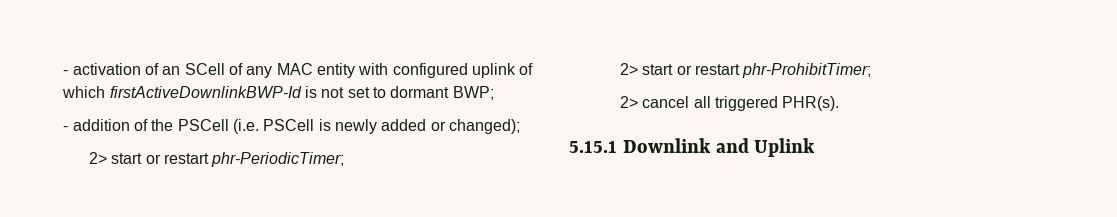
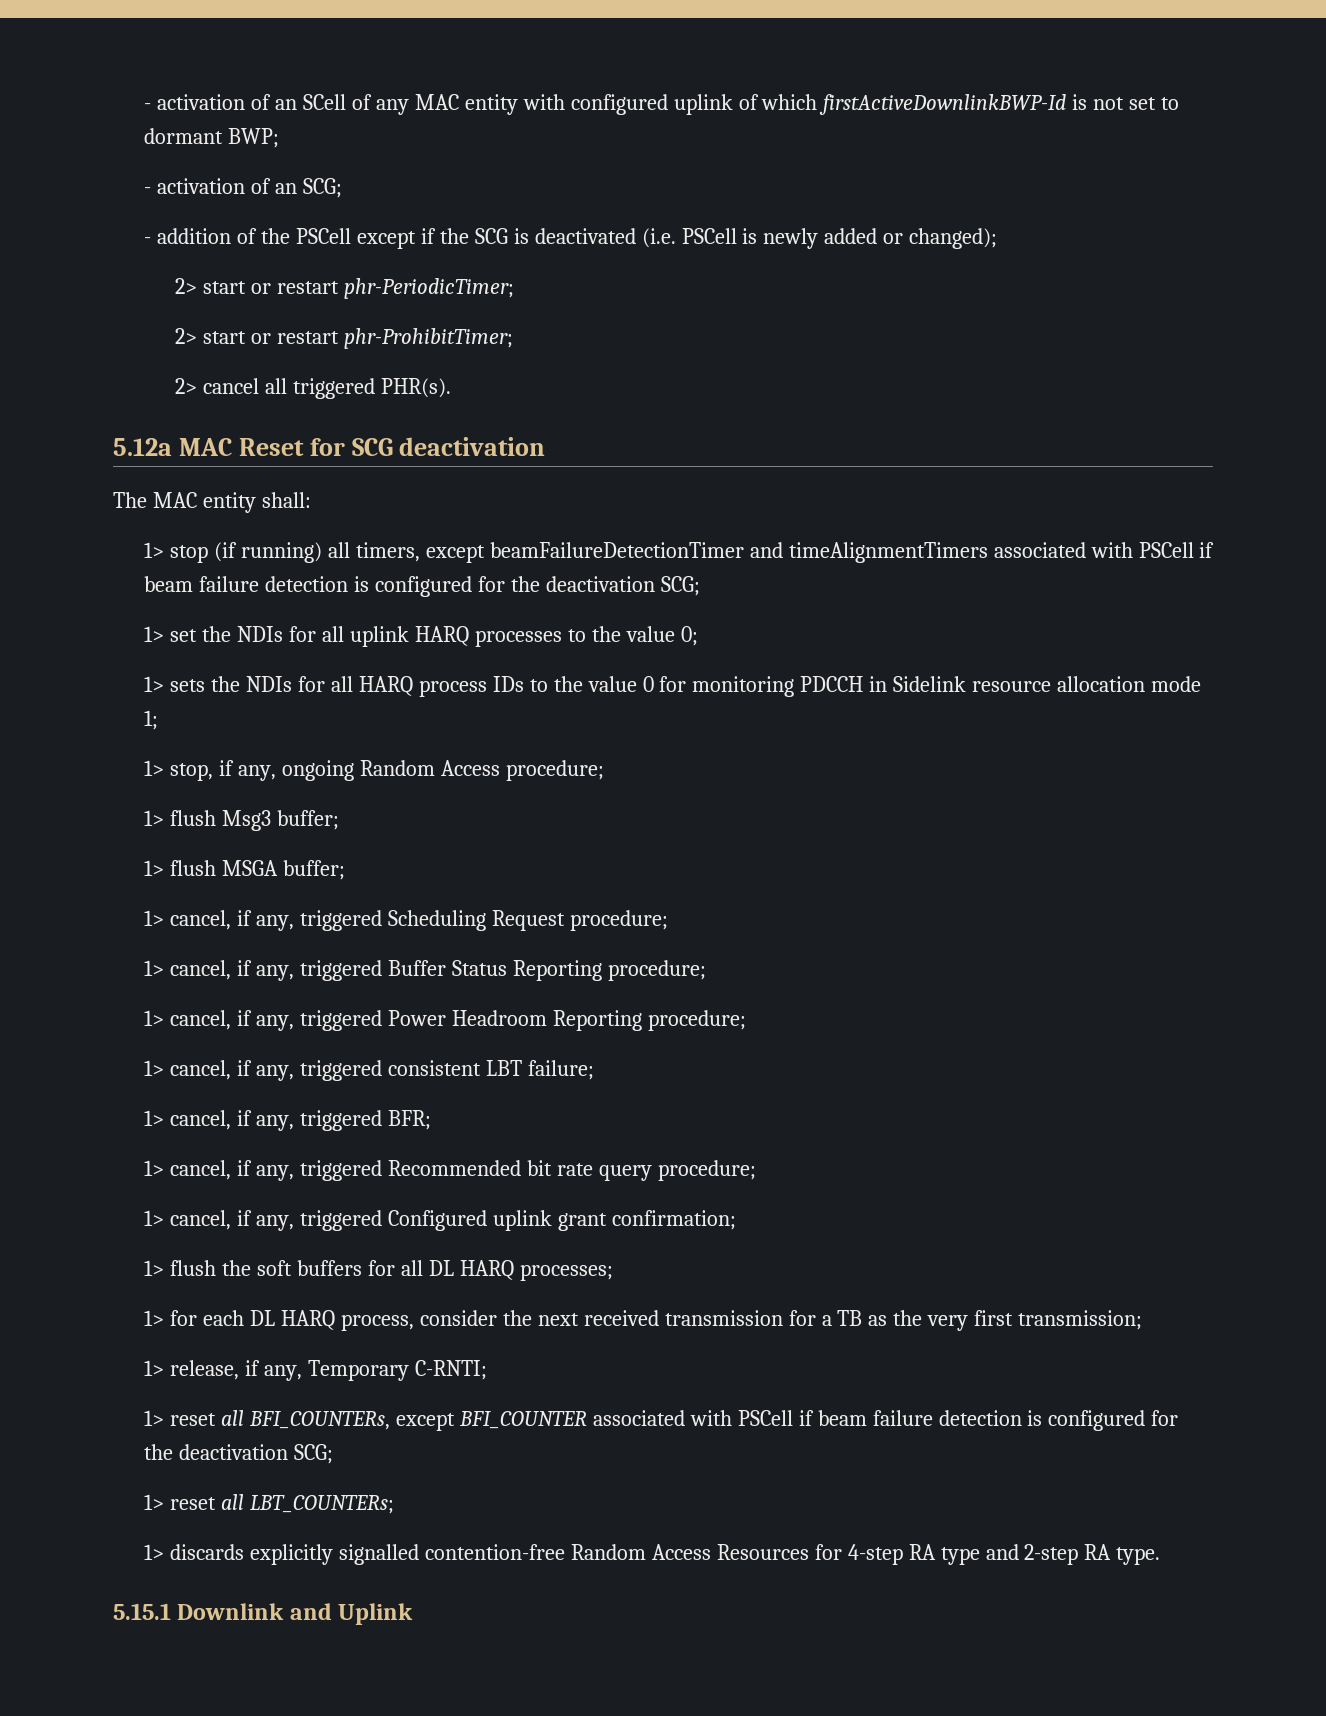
(494, 93) none -> [144,178,342,198] // - activation of an SCG;
(229, 125) none -> [356,228,636,249] except if the SCG is deactivated
(840, 103) none -> [113,437,546,456] [113,492,311,513] [144,542,1215,563] [144,576,700,597] [144,626,698,647] [144,676,1202,697] [144,710,159,730] [144,760,604,781] [144,810,340,831] [144,860,346,880] [144,910,668,931] [144,960,706,981] [144,1010,746,1031] [144,1060,594,1081] [144,1110,431,1131] [144,1160,756,1181] [144,1210,736,1231] [144,1260,613,1281] [144,1310,1143,1331] [144,1360,487,1381] [144,1410,1179,1431] [144,1444,334,1464] [144,1494,395,1514] [144,1544,1161,1565] // 5.12a MAC Reset for SCG deactivation // The MAC entity shall: // 1> stop (if running) all timers, except beamFailureDetectionTimer and timeAlignmentTimers associated with PSCell if beam failure detection is configured for the deactivation SCG; // 1> set the NDIs for all uplink HARQ processes to the value 0; // 1> sets the NDIs for all HARQ process IDs to the value 0 for monitoring PDCCH in Sidelink resource allocation mode 1; // 1> stop, if any, ongoing Random Access procedure; // 1> flush Msg3 buffer; // 1> flush MSGA buffer; // 1> cancel, if any, triggered Scheduling Request procedure; // 1> cancel, if any, triggered Buffer Status Reporting procedure; // 1> cancel, if any, triggered Power Headroom Reporting procedure; // 1> cancel, if any, triggered consistent LBT failure; // 1> cancel, if any, triggered BFR; // 1> cancel, if any, triggered Recommended bit rate query procedure; // 1> cancel, if any, triggered Configured uplink grant confirmation; // 1> flush the soft buffers for all DL HARQ processes; // 1> for each DL HARQ process, consider the next received transmission for a TB as the very first transmission; // 1> release, if any, Temporary C-RNTI; // 1> reset all BFI_COUNTERs, except BFI_COUNTER associated with PSCell if beam failure detection is configured for the deactivation SCG; // 1> reset all LBT_COUNTERs; // 1> discards explicitly signalled contention-free Random Access Resources for 4-step RA type and 2-step RA type.

